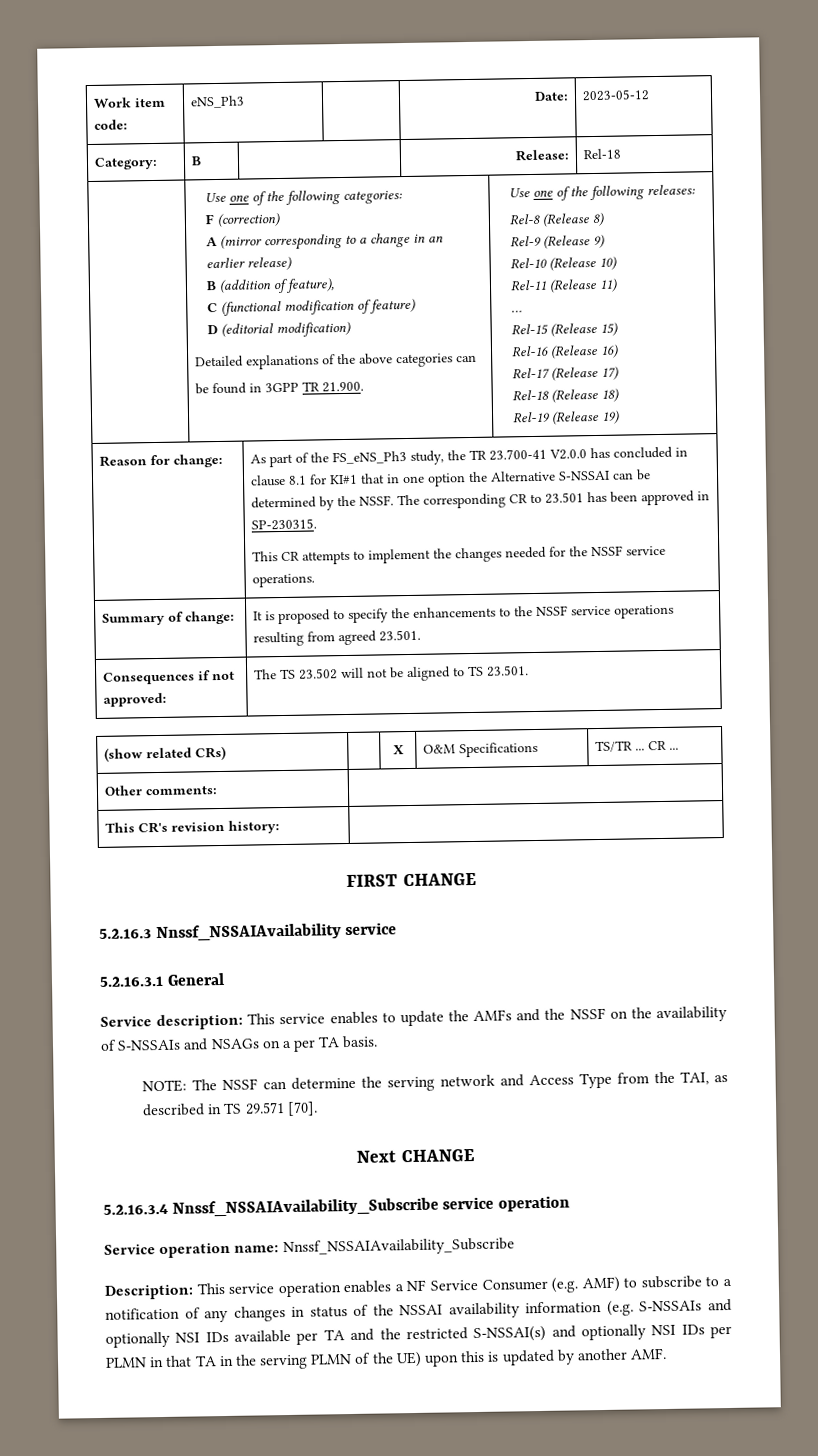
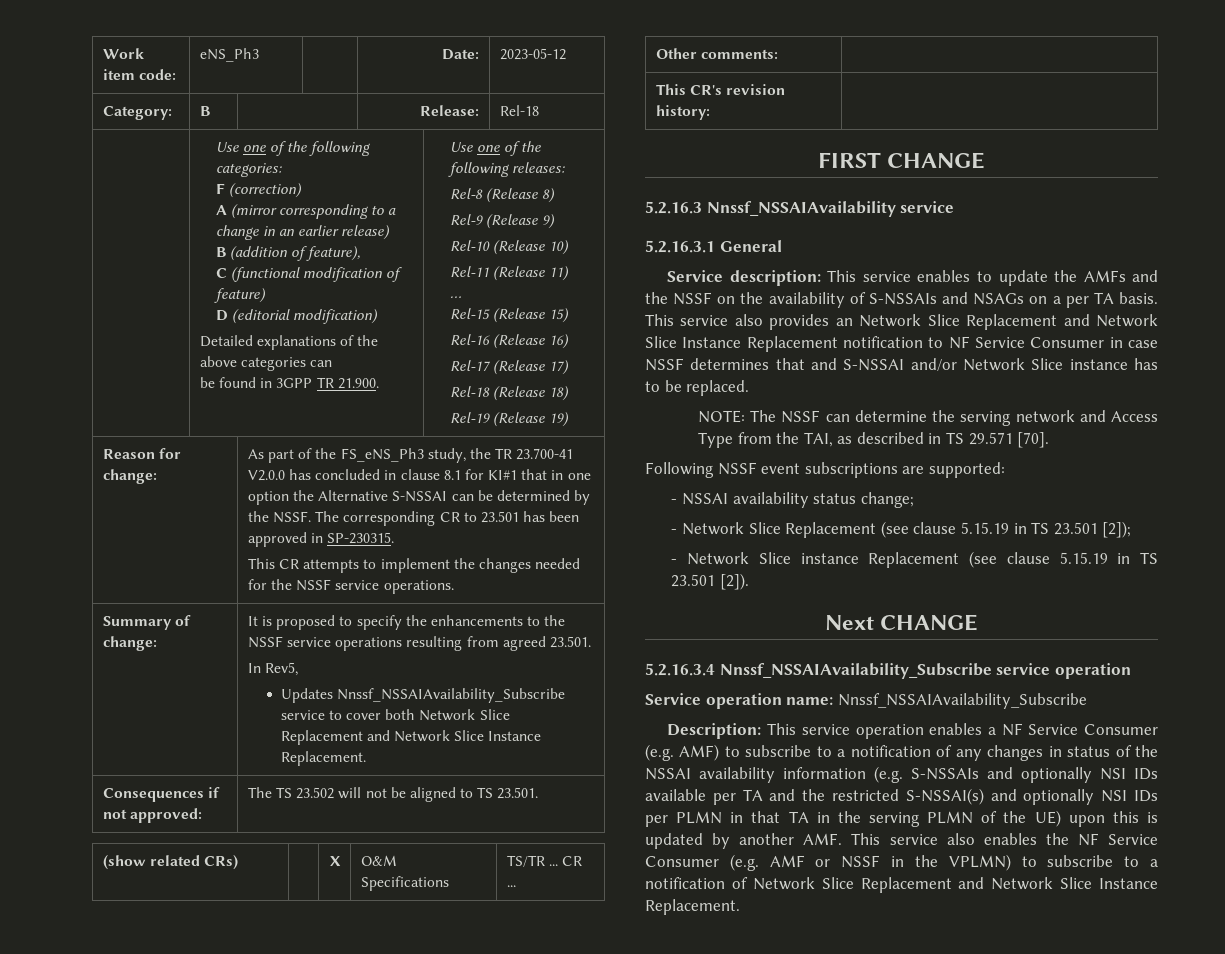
(422, 635) none -> [247,662,298,676] [280,688,565,703] [280,709,510,721] [280,730,542,745] [280,751,366,766] // In Rev5, // Updates Nnssf_NSSAIAvailability_Subscribe service to cover both Network Slice Replacement and Network Slice Instance Replacement.
(379, 1042) none -> [645,314,1158,330] [645,336,1158,352] [645,358,1158,371] [645,380,750,396] This service also provides an Network Slice Replacement and Network Slice Instance Replacement notification to NF Service Consumer in case NSSF determines that and S-NSSAI and/or Network Slice instance has to be replaced.
(318, 1108) none -> [645,462,1005,478] [671,492,914,508] [671,521,1132,538] [671,551,1158,568] [671,573,750,590] // Following NSSF event subscriptions are supported: // - NSSAI availability status change; // - Network Slice Replacement (see clause 5.15.19 in TS 23.501 [2]); // - Network Slice instance Replacement (see clause 5.15.19 in TS 23.501 [2]).
(668, 1353) none -> [851,833,1158,846] [645,854,1158,871] [645,877,1158,893] [645,899,740,915] This service also enables the NF Service Consumer (e.g. AMF or NSSF in the VPLMN) to subscribe to a notification of Network Slice Replacement and Network Slice Instance Replacement.

